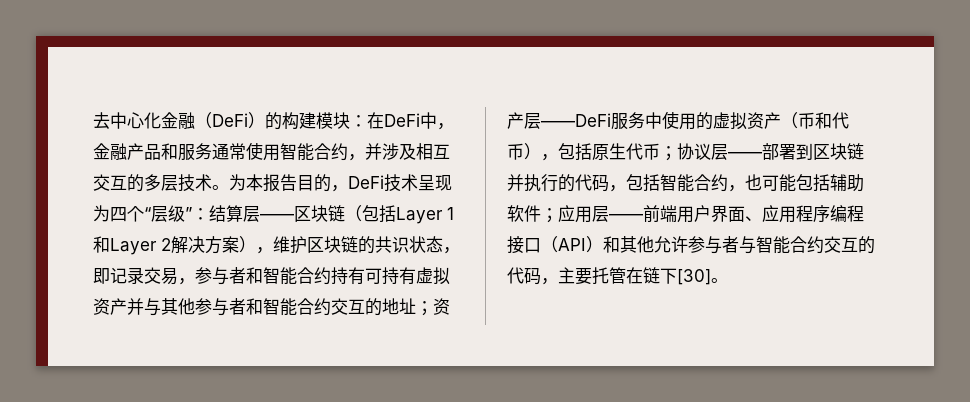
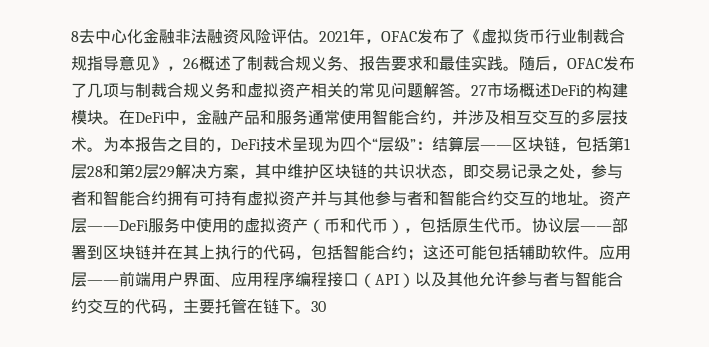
(93, 120) none -> [71,31,79,42] 8
[195,112,265,129] （DeFi） -> [175,28,625,44] [71,55,635,71] [71,82,581,98] 非法融资风险评估。2021年，OFAC发布了《虚拟货币行业制裁合规指导意见》，26概述了制裁合规义务、报告要求和最佳实践。随后，OFAC发布了几项与制裁合规义务和虚拟资产相关的常见问题解答。27市场概述DeFi
[350,115,367,127] ： -> [103,120,119,125] 。
(297, 182) none -> [167,137,183,152] 之
[345,205,454,224] [93,236,171,255] （包括Layer 1和Layer 2 -> [560,136,630,152] [71,163,175,179] ，包括第1层28和第2层29
[239,236,273,254] ）， -> [239,164,287,179] ，其中
[110,267,178,285] 记录交易 -> [479,164,575,179] 交易记录之处
[331,267,348,285] 持 -> [167,191,183,206] 拥
[416,301,433,316] ； -> [583,201,599,206] 。
[660,146,677,161] ； -> [516,228,532,233] 。
(524, 182) none -> [167,245,215,260] 在其上
[728,174,762,192] ，也 -> [407,245,455,261] ；这还
[541,208,558,223] ； -> [583,255,599,260] 。
[603,236,620,253] 和 -> [415,272,447,287] 以及
[677,269,728,285] [30]。 -> [295,301,326,314] 。30

